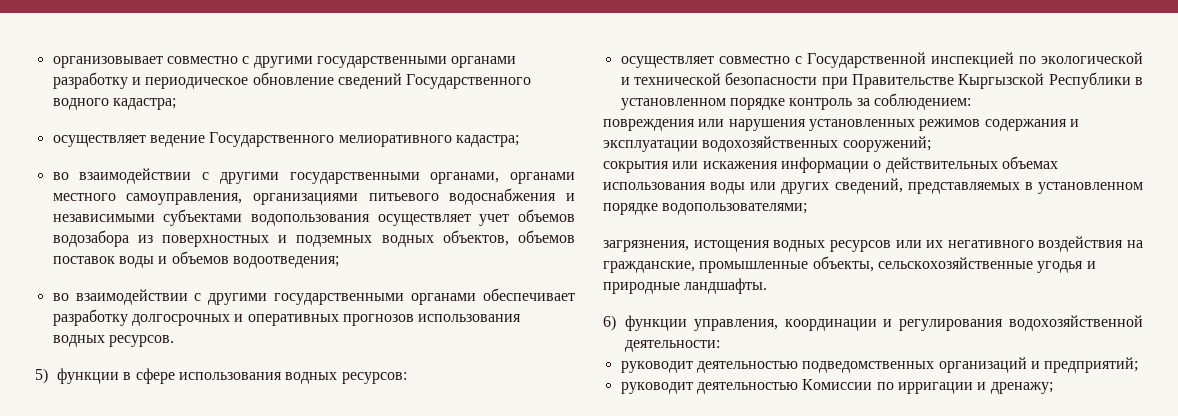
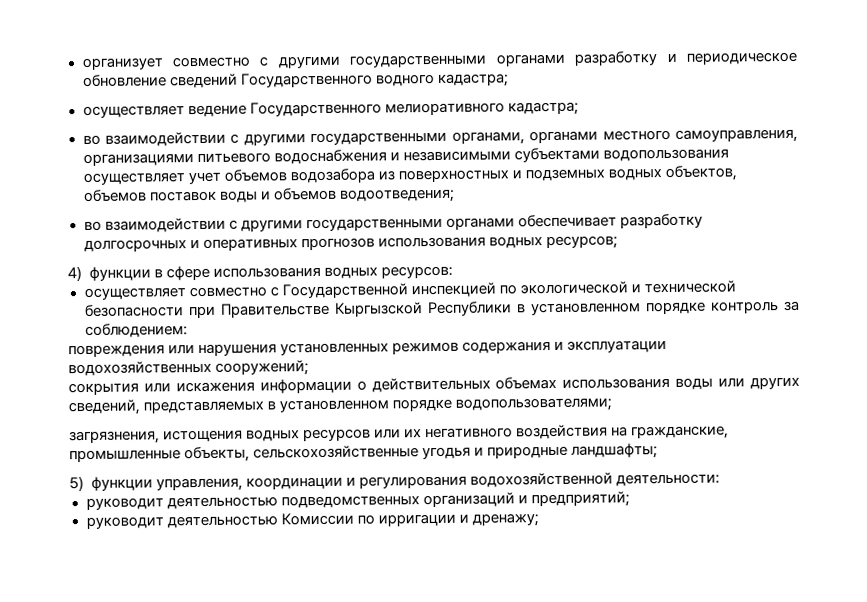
[52,56,163,68] организовывает -> [81,57,164,70] организует
[108,335,174,347] [35,368,48,384] ресурсов. // 5) -> [545,235,618,250] [67,266,82,282] ресурсов; // 4)
[684,278,768,294] [603,315,616,331] ландшафты. // 6) -> [571,443,659,459] [69,475,84,492] ландшафты; // 5)

